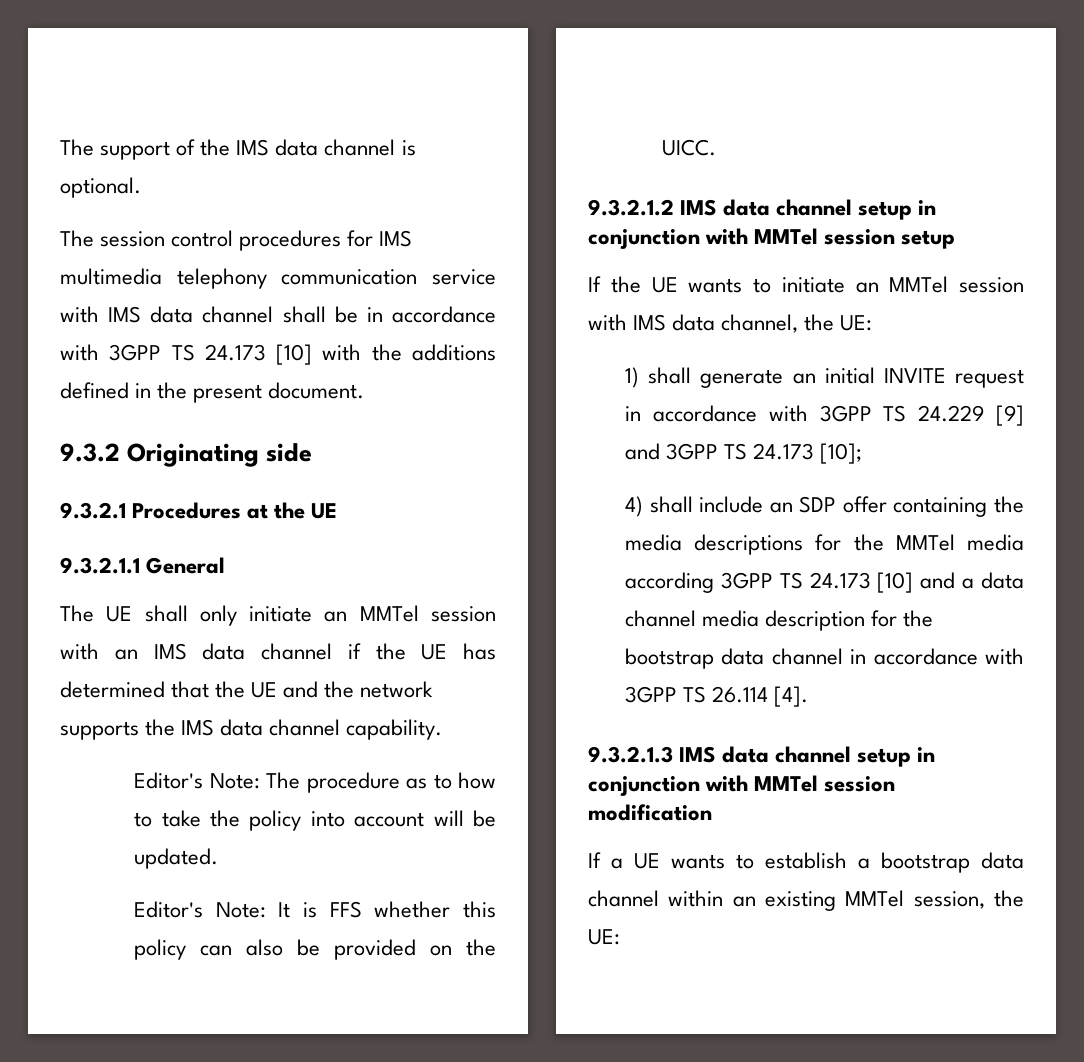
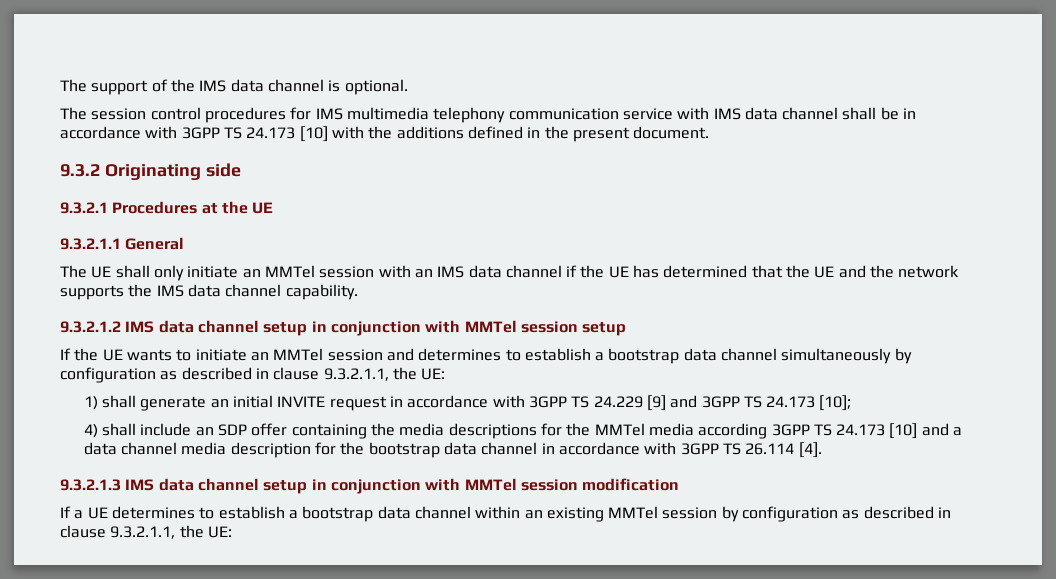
[134,772,496,793] [134,810,496,831] [134,848,219,869] [134,901,496,918] [134,939,496,960] [662,139,717,156] // Editor's Note: The procedure as to how to take the policy into account will be updated. // Editor's Note: It is FFS whether this policy can also be provided on the UICC. -> (358, 292) none
[588,314,799,333] with IMS data channel, -> [386,348,912,364] [60,367,389,383] and determines to establish a bootstrap data channel simultaneously by configuration as described in clause 9.3.2.1.1,
[671,854,725,869] wants -> [111,506,195,519] determines
[913,891,985,909] session, -> [662,506,952,522] [60,525,176,539] session by configuration as described in clause 9.3.2.1.1,

